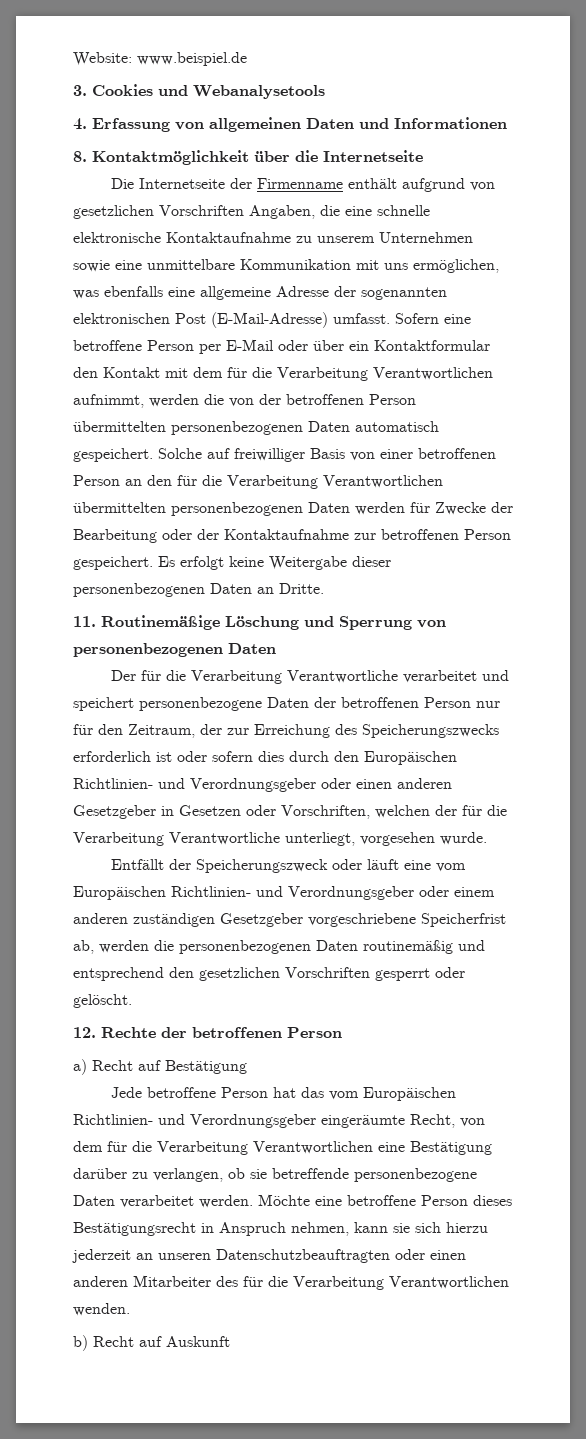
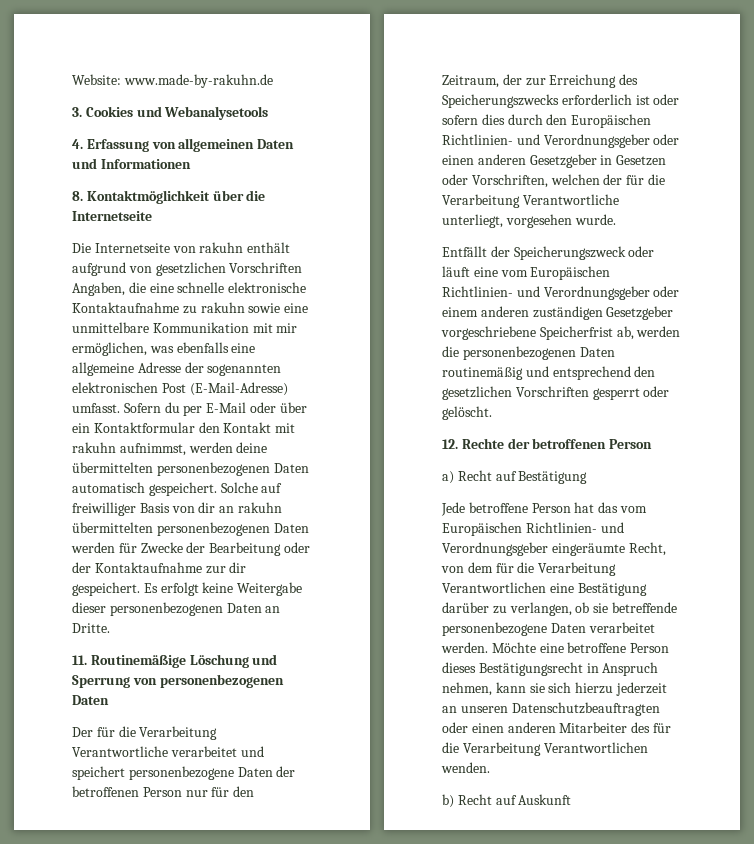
[137,52,247,66] www.beispiel.de -> [123,74,273,88] www.made-by-rakuhn.de
[230,178,344,189] der Firmenname -> [172,242,244,253] von rakuhn
[317,232,473,243] unserem Unternehmen -> [200,302,245,313] rakuhn
[384,263,408,270] uns -> [276,323,298,333] mir
[444,314,471,324] [73,340,194,351] eine betroffene Person -> [164,402,180,413] du
[193,367,493,381] [73,394,416,408] dem für die Verarbeitung Verantwortlichen aufnimmt, werden die von der betroffenen Person -> [72,442,268,456] rakuhn aufnimmst, werden deine
[380,448,496,459] [73,475,443,489] einer betroffenen Person an den für die Verarbeitung Verantwortlichen -> [198,502,282,513] dir an rakuhn
[381,529,511,540] betroffenen Person -> [229,562,247,573] dir

